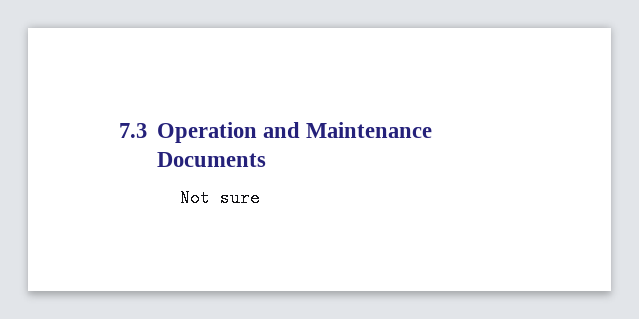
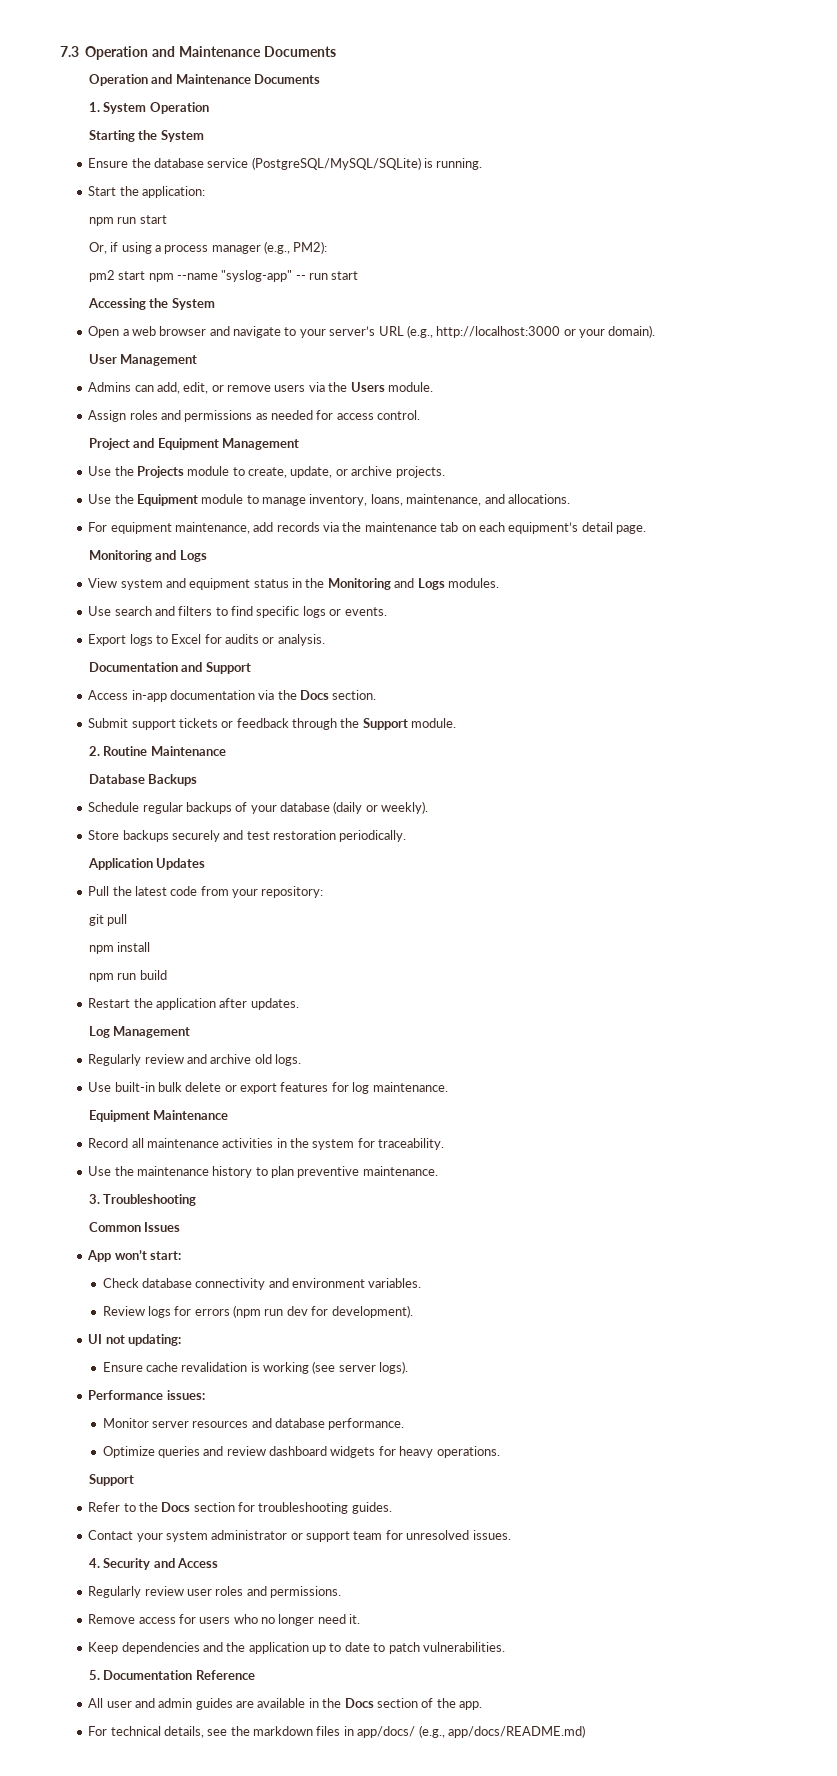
[179,189,260,207] Not sure -> [88,74,320,86] [88,102,209,114] [88,130,204,142] [88,157,483,170] [88,186,205,198] [88,215,167,226] [88,241,328,254] [88,270,359,282] [87,298,215,310] [88,325,656,338] [88,354,198,366] [88,382,433,394] [88,410,421,422] [88,438,299,450] [88,466,445,478] [88,494,570,506] [88,522,647,534] [88,550,207,562] [88,578,499,590] [88,606,387,618] [88,634,325,646] [88,662,251,674] [88,690,377,702] [88,718,457,730] [88,746,226,756] [88,774,198,786] [88,801,429,814] [88,830,407,842] [87,858,206,870] [88,886,324,898] [88,914,128,926] [88,942,151,954] [88,970,167,982] [88,998,299,1010] [88,1026,191,1038] [88,1054,302,1066] [88,1082,448,1094] [88,1110,229,1122] [88,1138,445,1150] [88,1166,438,1178] [88,1194,197,1206] [88,1222,181,1232] [87,1250,181,1262] [102,1278,422,1290] [102,1305,413,1318] [88,1334,181,1346] [102,1361,409,1374] [88,1390,205,1400] [102,1418,405,1430] [102,1446,500,1458] [88,1474,134,1486] [88,1502,392,1514] [88,1530,511,1542] [88,1558,218,1570] [88,1586,342,1598] [88,1614,361,1626] [88,1642,505,1654] [88,1670,255,1680] [88,1698,483,1710] [88,1725,585,1738] Operation and Maintenance Documents // 1. System Operation // Starting the System // Ensure the database service (PostgreSQL/MySQL/SQLite) is running. // Start the application: // npm run start // Or, if using a process manager (e.g., PM2): // pm2 start npm --name "syslog-app" -- run start // Accessing the System // Open a web browser and navigate to your server’s URL (e.g., http://localhost:3000 or your domain). // User Management // Admins can add, edit, or remove users via the Users module. // Assign roles and permissions as needed for access control. // Project and Equipment Management // Use the Projects module to create, update, or archive projects. // Use the Equipment module to manage inventory, loans, maintenance, and allocations. // For equipment maintenance, add records via the maintenance tab on each equipment’s detail page. // Monitoring and Logs // View system and equipment status in the Monitoring and Logs modules. // Use search and filters to find specific logs or events. // Export logs to Excel for audits or analysis. // Documentation and Support // Access in-app documentation via the Docs section. // Submit support tickets or feedback through the Support module. // 2. Routine Maintenance // Database Backups // Schedule regular backups of your database (daily or weekly). // Store backups securely and test restoration periodically. // Application Updates // Pull the latest code from your repository: // git pull // npm install // npm run build // Restart the application after updates. // Log Management // Regularly review and archive old logs. // Use built-in bulk delete or export features for log maintenance. // Equipment Maintenance // Record all maintenance activities in the system for traceability. // Use the maintenance history to plan preventive maintenance. // 3. Troubleshooting // Common Issues // App won’t start: // Check database connectivity and environment variables. // Review logs for errors (npm run dev for development). // UI not updating: // Ensure cache revalidation is working (see server logs). // Performance issues: // Monitor server resources and database performance. // Optimize queries and review dashboard widgets for heavy operations. // Support // Refer to the Docs section for troubleshooting guides. // Contact your system administrator or support team for unresolved issues. // 4. Security and Access // Regularly review user roles and permissions. // Remove access for users who no longer need it. // Keep dependencies and the application up to date to patch vulnerabilities. // 5. Documentation Reference // All user and admin guides are available in the Docs section of the app. // For technical details, see the markdown files in app/docs/ (e.g., app/docs/README.md)

